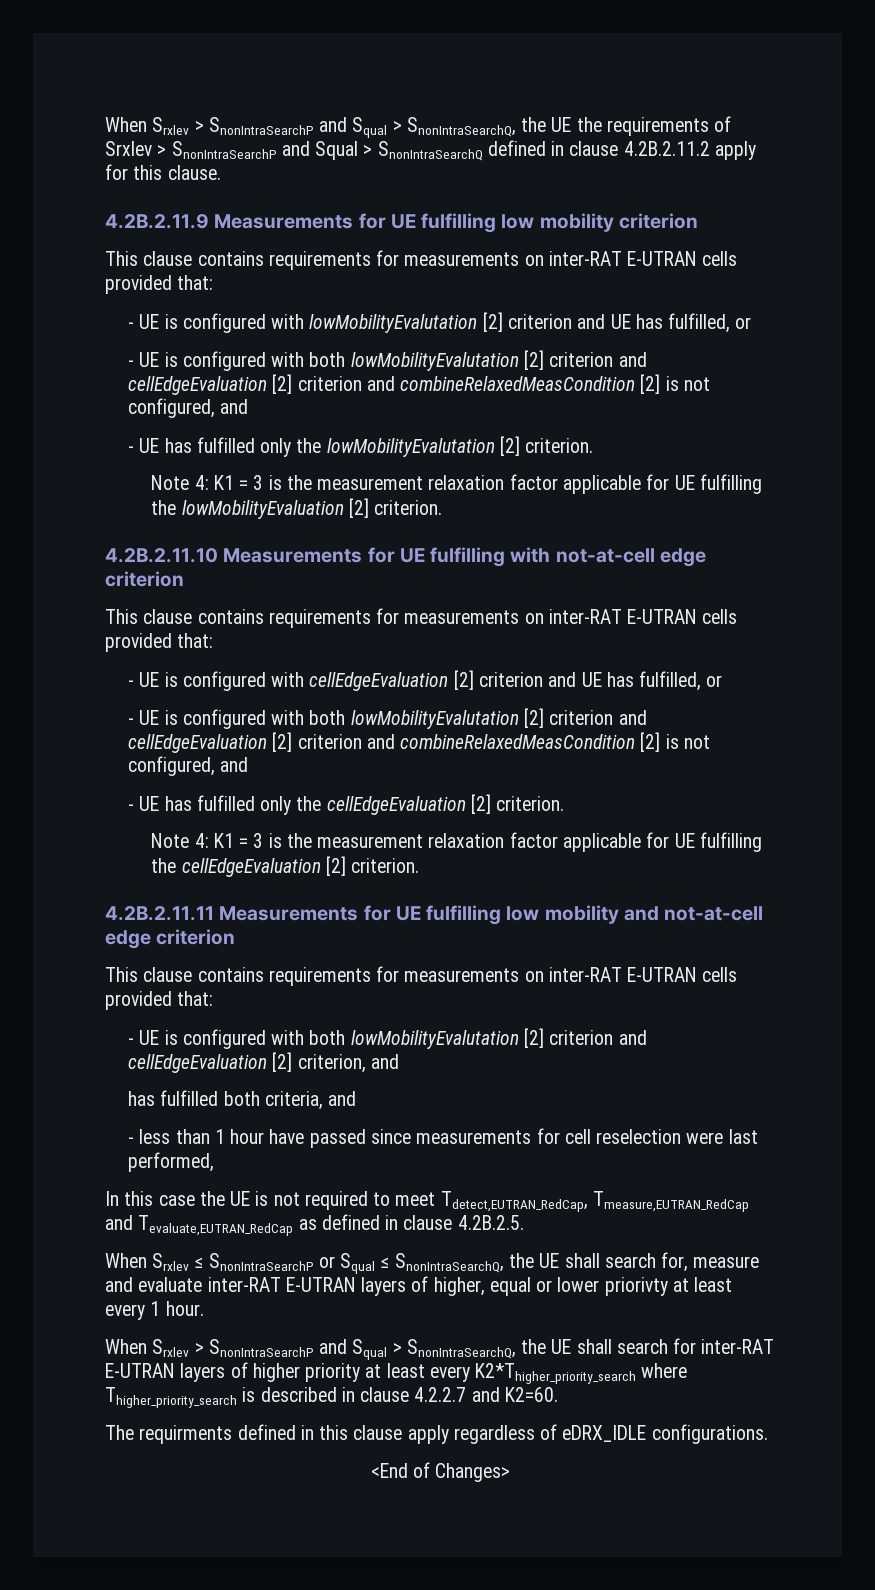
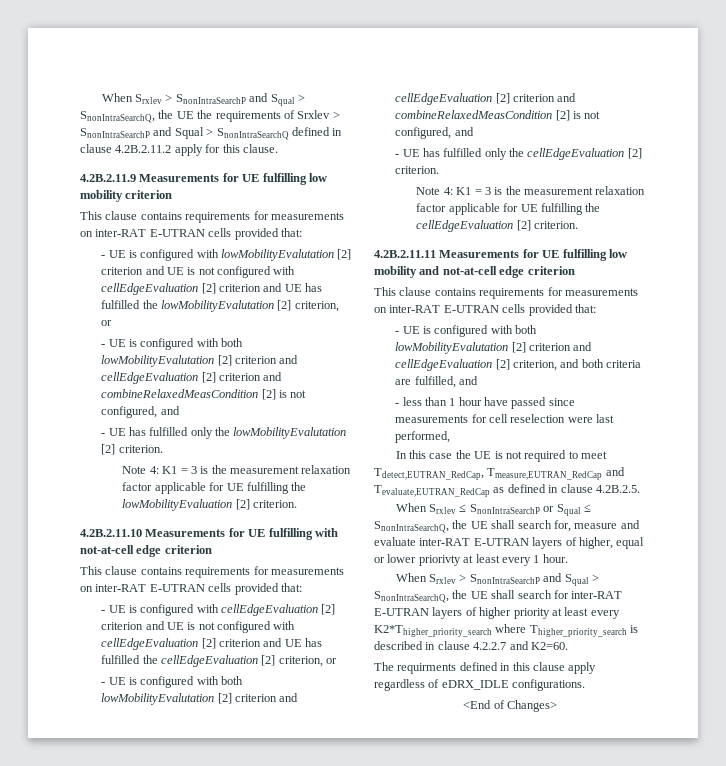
[635,313,731,333] has fulfilled, -> [187,266,296,278] [101,283,323,295] [101,300,339,312] is not configured with cellEdgeEvaluation [2] criterion and UE has fulfilled the lowMobilityEvalutation [2] criterion,
[606,671,702,691] has fulfilled, -> [187,621,296,633] [101,638,323,650] [101,655,323,667] is not configured with cellEdgeEvaluation [2] criterion and UE has fulfilled the cellEdgeEvaluation [2] criterion,
[128,1090,323,1110] // has fulfilled both criteria, -> [581,359,642,368] [395,376,456,388] both criteria are fulfilled,

